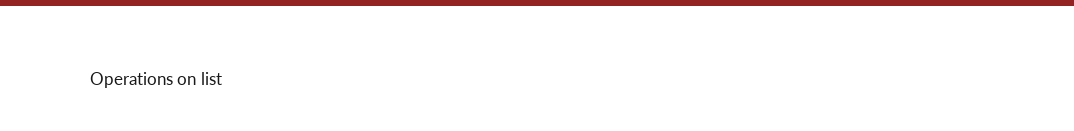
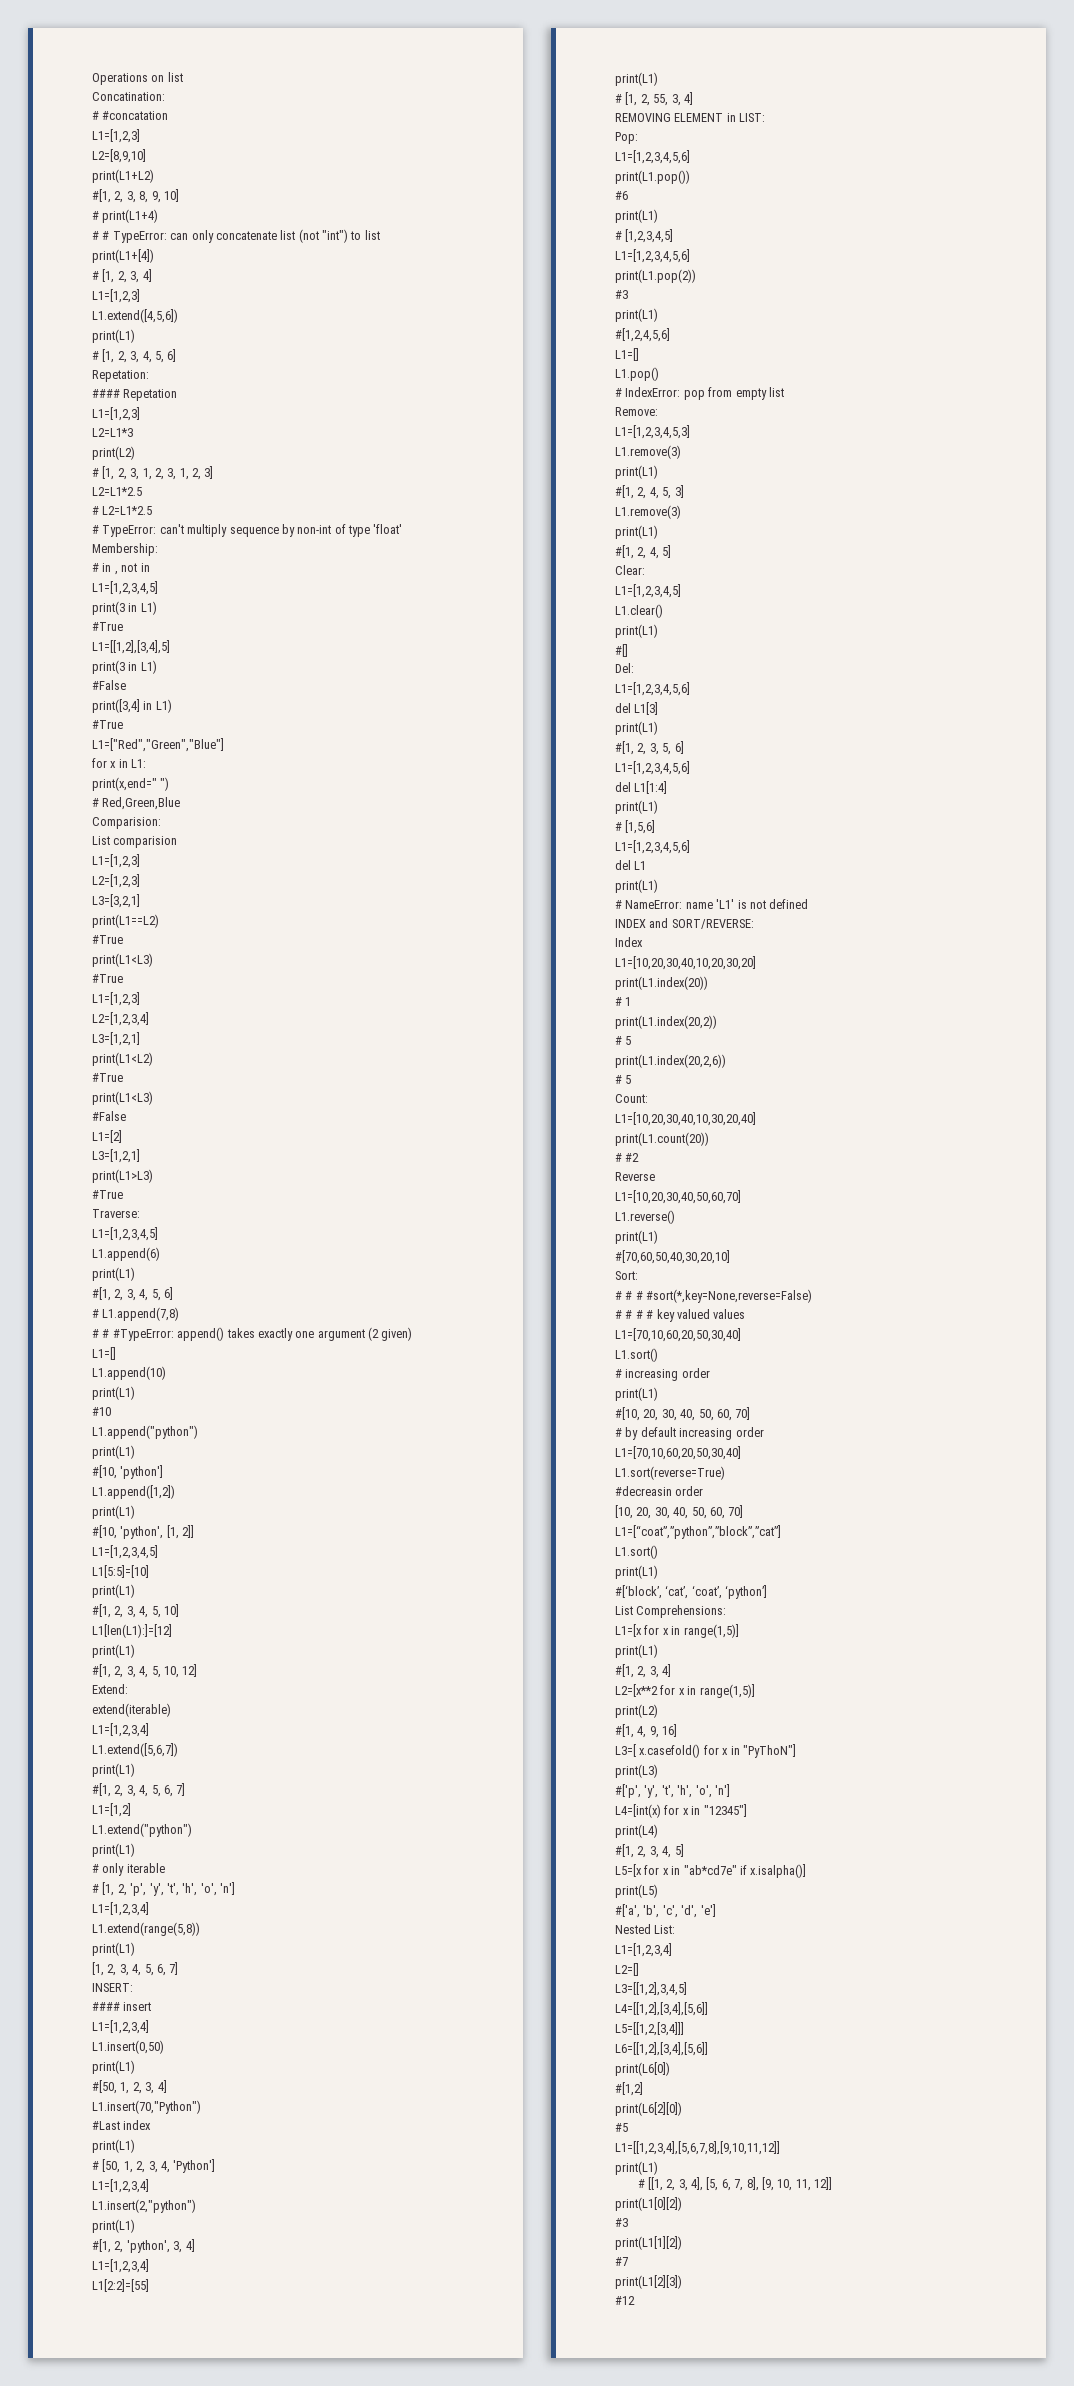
(222, 78) none -> [92,92,165,101] [92,111,169,120] [92,129,140,143] [92,149,146,163] [92,169,154,183] [92,189,179,203] [92,209,159,223] [92,229,380,243] [92,249,154,263] [92,269,152,283] [92,289,140,303] [92,309,178,323] [92,329,135,343] [92,349,177,363] [92,370,149,382] [92,389,178,401] [92,407,140,421] [92,428,133,437] [92,446,135,460] [92,466,214,480] [92,487,142,496] [92,506,153,515] [92,524,403,537] [92,543,158,556] [92,563,150,575] [92,581,158,595] [92,601,157,615] [92,622,123,631] [92,640,170,654] [92,660,157,674] [92,680,126,690] [92,699,172,713] [92,720,123,729] [92,738,224,752] [92,758,147,768] [92,777,170,791] [92,797,181,810] [92,817,161,829] [92,836,178,848] [92,854,140,868] [92,874,140,888] [92,894,140,908] [92,914,159,928] [92,935,123,944] [92,953,153,967] [92,974,123,983] [92,992,140,1006] [92,1012,149,1026] [92,1032,140,1046] [92,1052,153,1066] [92,1073,123,1082] [92,1091,153,1105] [92,1111,126,1121] [92,1130,122,1143] [92,1149,140,1163] [92,1169,153,1183] [92,1190,123,1199] [92,1209,140,1218] [92,1227,158,1241] [92,1247,160,1261] [92,1267,135,1281] [92,1287,173,1301] [92,1307,180,1321] [92,1327,413,1341] [92,1347,116,1360] [92,1366,166,1380] [92,1386,135,1400] [92,1407,111,1416] [92,1425,198,1439] [92,1445,135,1459] [92,1465,164,1479] [92,1485,175,1499] [92,1505,135,1519] [92,1525,195,1539] [92,1545,158,1559] [92,1565,149,1578] [92,1584,135,1598] [92,1604,179,1618] [92,1624,172,1638] [92,1644,135,1658] [92,1664,198,1678] [92,1684,128,1694] [92,1703,171,1717] [92,1723,149,1737] [92,1743,178,1757] [92,1763,135,1777] [92,1783,186,1797] [92,1803,131,1817] [92,1823,192,1837] [92,1843,135,1857] [92,1863,165,1876] [92,1882,235,1896] [92,1902,149,1916] [92,1922,200,1936] [92,1942,135,1956] [92,1962,179,1976] [92,1983,133,1992] [92,2002,152,2011] [92,2020,149,2034] [92,2040,164,2054] [92,2060,135,2074] [92,2080,167,2094] [92,2100,201,2114] [92,2120,152,2130] [92,2139,135,2153] [92,2159,216,2173] [92,2179,149,2193] [92,2199,196,2213] [92,2219,135,2233] [92,2239,195,2253] [92,2259,149,2273] [92,2279,149,2292] [615,72,658,86] [615,92,693,106] [615,113,766,122] [615,132,638,144] [615,150,690,164] [615,170,690,184] [615,191,628,200] [615,209,658,223] [615,229,674,243] [615,249,690,263] [615,269,696,283] [615,290,628,299] [615,308,658,322] [615,328,670,342] [615,348,639,361] [615,367,659,381] [615,387,784,400] [615,407,658,416] [615,425,690,439] [615,445,681,459] [615,465,658,479] [615,485,684,499] [615,505,681,519] [615,525,658,539] [615,545,672,559] [615,565,645,575] [615,584,681,598] [615,604,663,618] [615,624,658,638] [615,644,628,657] [615,663,634,673] [615,682,690,696] [615,702,659,715] [615,721,658,735] [615,741,684,755] [615,761,690,775] [615,781,668,794] [615,800,658,814] [615,820,656,834] [615,840,690,854] [615,860,647,870] [615,879,658,893] [615,899,809,909] [615,918,754,929] [615,937,643,947] [615,956,756,970] [615,976,708,990] [615,997,632,1006] [615,1015,717,1029] [615,1036,632,1045] [615,1054,726,1068] [615,1075,632,1084] [615,1094,648,1103] [615,1112,756,1126] [615,1132,709,1146] [615,1153,640,1162] [615,1172,655,1181] [615,1190,741,1204] [615,1210,675,1224] [615,1230,658,1244] [615,1250,730,1264] [615,1271,638,1280] [615,1289,813,1303] [615,1309,746,1322] [615,1328,741,1342] [615,1348,658,1362] [615,1368,710,1381] [615,1387,658,1401] [615,1407,751,1421] [615,1427,764,1440] [615,1446,741,1460] [615,1466,725,1480] [615,1486,704,1496] [615,1505,744,1519] [615,1525,781,1539] [615,1545,658,1559] [615,1565,658,1579] [615,1585,768,1599] [615,1605,727,1618] [615,1624,739,1638] [615,1644,658,1658] [615,1664,672,1678] [615,1684,755,1698] [615,1704,658,1718] [615,1724,678,1738] [615,1744,796,1758] [615,1764,658,1778] [615,1784,730,1798] [615,1804,747,1818] [615,1824,658,1838] [615,1844,684,1858] [615,1864,807,1878] [615,1884,658,1898] [615,1904,716,1918] [615,1924,676,1934] [615,1943,672,1957] [615,1963,639,1976] [615,1982,687,1996] [615,2002,708,2016] [615,2022,684,2036] [615,2042,708,2056] [615,2062,670,2076] [615,2082,643,2096] [615,2102,682,2116] [615,2123,628,2132] [615,2141,780,2155] [615,2161,658,2175] [637,2177,833,2191] [615,2197,682,2211] [615,2218,628,2227] [615,2236,682,2250] [615,2257,628,2266] [615,2275,682,2289] [615,2296,635,2305] // Concatination: // # #concatation // L1=[1,2,3] // L2=[8,9,10] // print(L1+L2) // #[1, 2, 3, 8, 9, 10] // # print(L1+4) // # # TypeError: can only concatenate list (not "int") to list // print(L1+[4]) // # [1, 2, 3, 4] // L1=[1,2,3] // L1.extend([4,5,6]) // print(L1) // # [1, 2, 3, 4, 5, 6] // Repetation: // #### Repetation // L1=[1,2,3] // L2=L1*3 // print(L2) // # [1, 2, 3, 1, 2, 3, 1, 2, 3] // L2=L1*2.5 // # L2=L1*2.5 // # TypeError: can't multiply sequence by non-int of type 'float' // Membership: // # in , not in // L1=[1,2,3,4,5] // print(3 in L1) // #True // L1=[[1,2],[3,4],5] // print(3 in L1) // #False // print([3,4] in L1) // #True // L1=["Red","Green","Blue"] // for x in L1: // print(x,end=" ") // # Red,Green,Blue // Comparision: // List comparision // L1=[1,2,3] // L2=[1,2,3] // L3=[3,2,1] // print(L1==L2) // #True // print(L1<L3) // #True // L1=[1,2,3] // L2=[1,2,3,4] // L3=[1,2,1] // print(L1<L2) // #True // print(L1<L3) // #False // L1=[2] // L3=[1,2,1] // print(L1>L3) // #True // Traverse: // L1=[1,2,3,4,5] // L1.append(6) // print(L1) // #[1, 2, 3, 4, 5, 6] // # L1.append(7,8) // # # #TypeError: append() takes exactly one argument (2 given) // L1=[] // L1.append(10) // print(L1) // #10 // L1.append("python") // print(L1) // #[10, 'python'] // L1.append([1,2]) // print(L1) // #[10, 'python', [1, 2]] // L1=[1,2,3,4,5] // L1[5:5]=[10] // print(L1) // #[1, 2, 3, 4, 5, 10] // L1[len(L1):]=[12] // print(L1) // #[1, 2, 3, 4, 5, 10, 12] // Extend: // extend(iterable) // L1=[1,2,3,4] // L1.extend([5,6,7]) // print(L1) // #[1, 2, 3, 4, 5, 6, 7] // L1=[1,2] // L1.extend("python") // print(L1) // # only iterable // # [1, 2, 'p', 'y', 't', 'h', 'o', 'n'] // L1=[1,2,3,4] // L1.extend(range(5,8)) // print(L1) // [1, 2, 3, 4, 5, 6, 7] // INSERT: // #### insert // L1=[1,2,3,4] // L1.insert(0,50) // print(L1) // #[50, 1, 2, 3, 4] // L1.insert(70,"Python") // #Last index // print(L1) // # [50, 1, 2, 3, 4, 'Python'] // L1=[1,2,3,4] // L1.insert(2,"python") // print(L1) // #[1, 2, 'python', 3, 4] // L1=[1,2,3,4] // L1[2:2]=[55] // print(L1) // # [1, 2, 55, 3, 4] // REMOVING ELEMENT in LIST: // Pop: // L1=[1,2,3,4,5,6] // print(L1.pop()) // #6 // print(L1) // # [1,2,3,4,5] // L1=[1,2,3,4,5,6] // print(L1.pop(2)) // #3 // print(L1) // #[1,2,4,5,6] // L1=[] // L1.pop() // # IndexError: pop from empty list // Remove: // L1=[1,2,3,4,5,3] // L1.remove(3) // print(L1) // #[1, 2, 4, 5, 3] // L1.remove(3) // print(L1) // #[1, 2, 4, 5] // Clear: // L1=[1,2,3,4,5] // L1.clear() // print(L1) // #[] // Del: // L1=[1,2,3,4,5,6] // del L1[3] // print(L1) // #[1, 2, 3, 5, 6] // L1=[1,2,3,4,5,6] // del L1[1:4] // print(L1) // # [1,5,6] // L1=[1,2,3,4,5,6] // del L1 // print(L1) // # NameError: name 'L1' is not defined // INDEX and SORT/REVERSE: // Index // L1=[10,20,30,40,10,20,30,20] // print(L1.index(20)) // # 1 // print(L1.index(20,2)) // # 5 // print(L1.index(20,2,6)) // # 5 // Count: // L1=[10,20,30,40,10,30,20,40] // print(L1.count(20)) // # #2 // Reverse // L1=[10,20,30,40,50,60,70] // L1.reverse() // print(L1) // #[70,60,50,40,30,20,10] // Sort: // # # # #sort(*,key=None,reverse=False) // # # # # key valued values // L1=[70,10,60,20,50,30,40] // L1.sort() // # increasing order // print(L1) // #[10, 20, 30, 40, 50, 60, 70] // # by default increasing order // L1=[70,10,60,20,50,30,40] // L1.sort(reverse=True) // #decreasin order // [10, 20, 30, 40, 50, 60, 70] // L1=[“coat”,”python”,”block”,”cat”] // L1.sort() // print(L1) // #[‘block’, ‘cat’, ‘coat’, ‘python’] // List Comprehensions: // L1=[x for x in range(1,5)] // print(L1) // #[1, 2, 3, 4] // L2=[x**2 for x in range(1,5)] // print(L2) // #[1, 4, 9, 16] // L3=[ x.casefold() for x in "PyThoN"] // print(L3) // #['p', 'y', 't', 'h', 'o', 'n'] // L4=[int(x) for x in "12345"] // print(L4) // #[1, 2, 3, 4, 5] // L5=[x for x in "ab*cd7e" if x.isalpha()] // print(L5) // #['a', 'b', 'c', 'd', 'e'] // Nested List: // L1=[1,2,3,4] // L2=[] // L3=[[1,2],3,4,5] // L4=[[1,2],[3,4],[5,6]] // L5=[[1,2,[3,4]]] // L6=[[1,2],[3,4],[5,6]] // print(L6[0]) // #[1,2] // print(L6[2][0]) // #5 // L1=[[1,2,3,4],[5,6,7,8],[9,10,11,12]] // print(L1) // # [[1, 2, 3, 4], [5, 6, 7, 8], [9, 10, 11, 12]] // print(L1[0][2]) // #3 // print(L1[1][2]) // #7 // print(L1[2][3]) // #12

